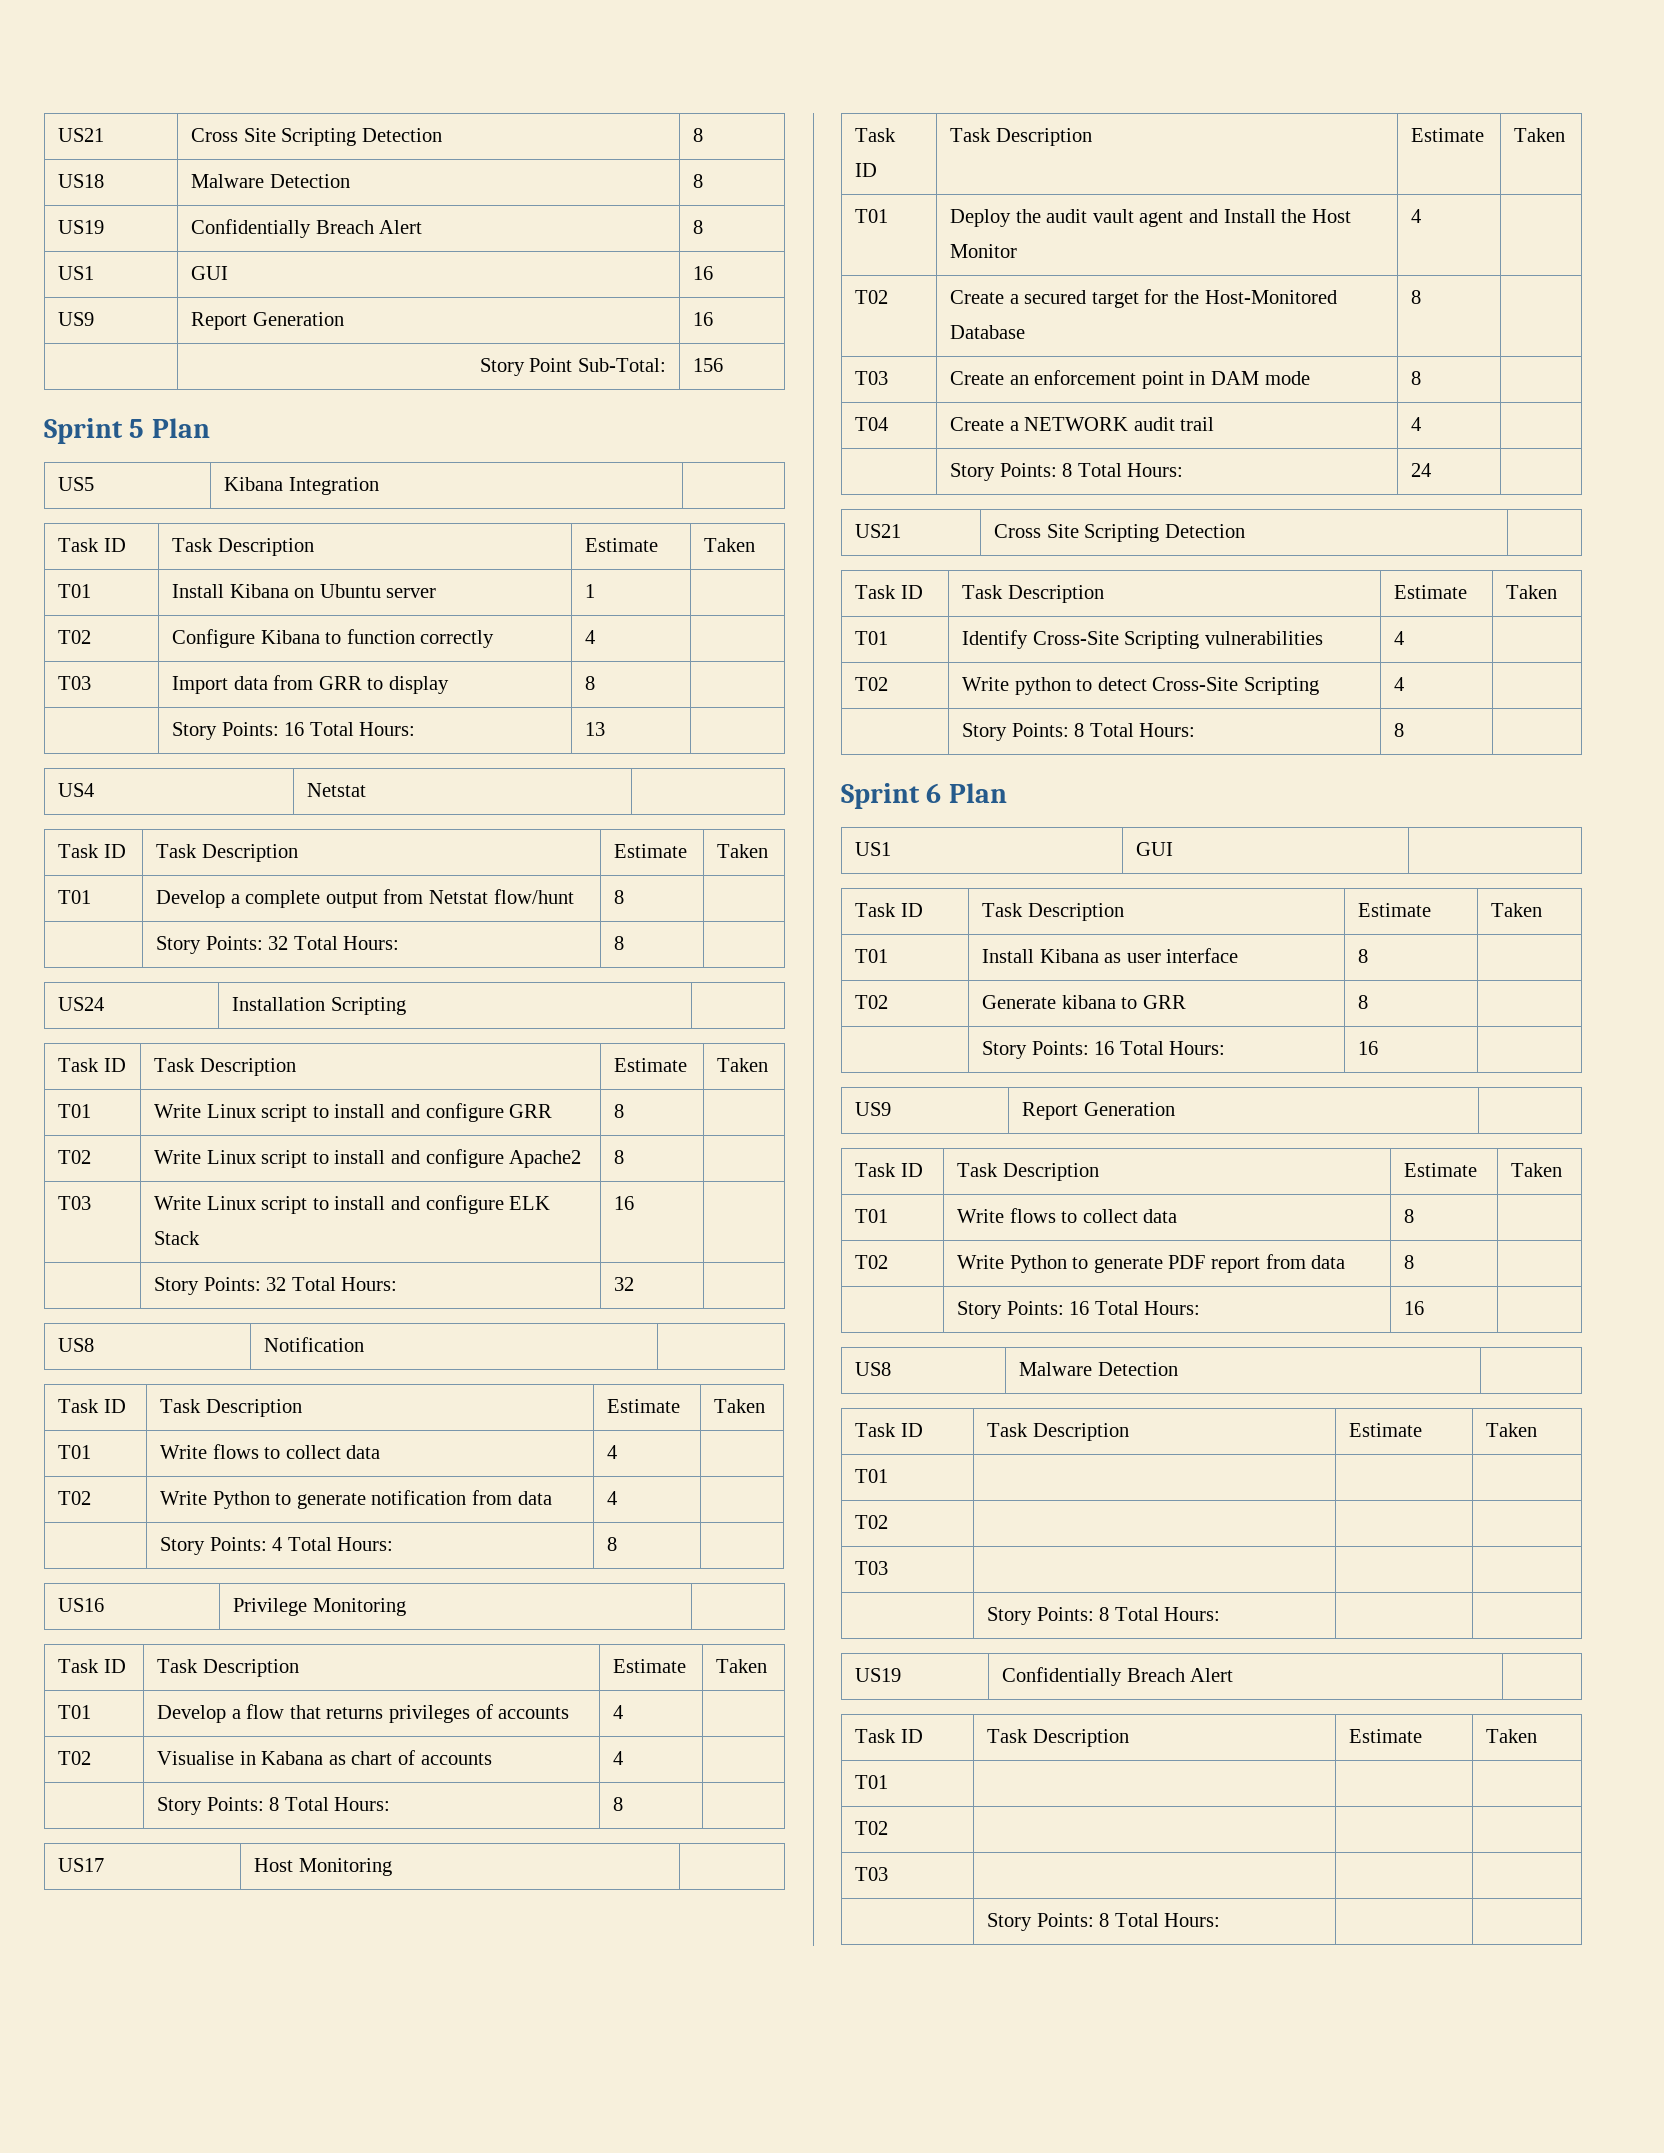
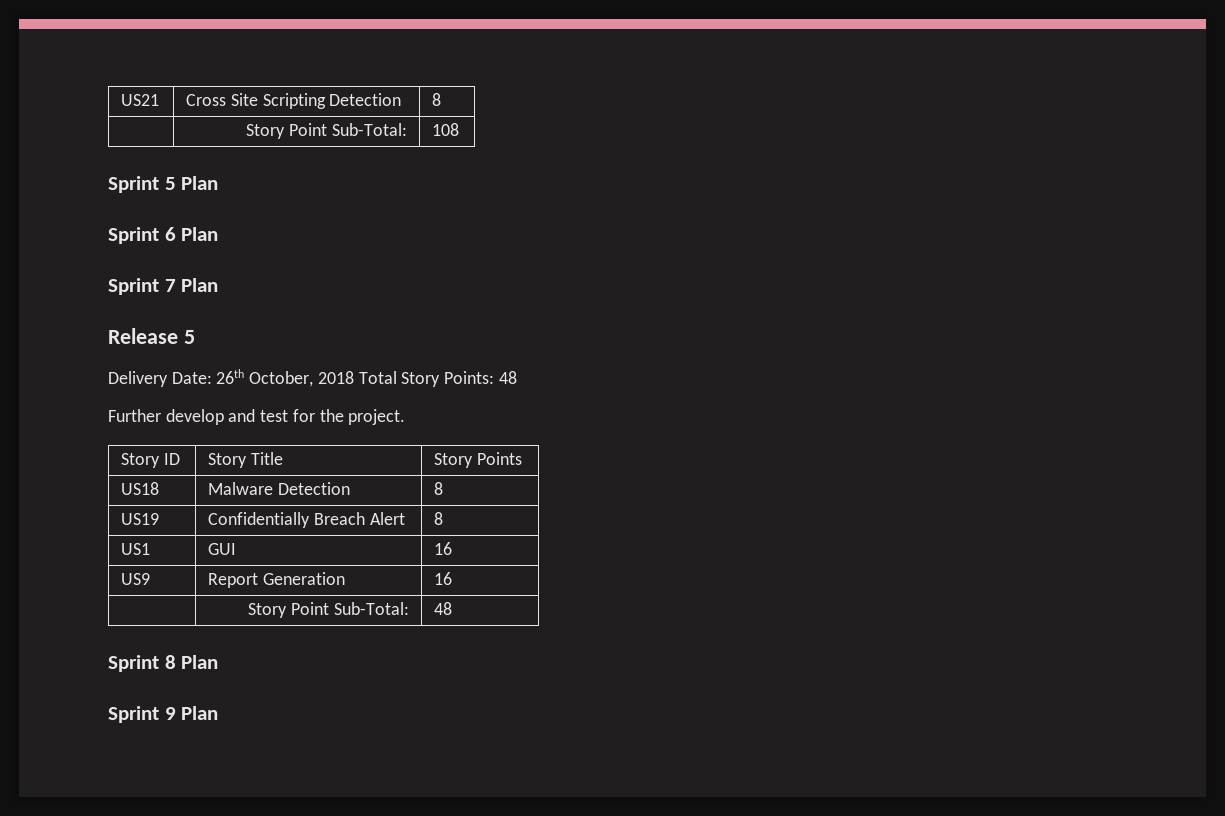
(704, 135) none -> [246,123,407,139] [432,123,460,136] [108,176,219,193] [108,227,219,244] [108,278,219,295] [108,328,195,344] [108,369,517,387] [108,409,406,425] [121,453,180,468] [208,452,283,468] [434,452,522,468] // | Story Point Sub-Total: | 108 // Sprint 5 Plan // Sprint 6 Plan // Sprint 7 Plan // Release 5 // Delivery Date: 26th October, 2018 Total Story Points: 48 // Further develop and test for the project. // Story ID | Story Title | Story Points
[693,358,724,372] [44,418,210,444] [58,477,95,491] [224,477,379,495] [58,538,126,552] [172,538,314,556] [585,538,659,552] [704,538,756,552] [58,584,92,598] [172,584,437,598] [585,584,596,598] [58,630,92,644] [172,629,495,648] [585,630,596,644] [58,676,92,690] [172,675,449,694] [585,676,596,690] [172,722,416,740] [585,722,606,736] [58,783,95,797] [307,783,367,797] [58,844,126,858] [156,844,298,862] [614,844,688,858] [717,844,769,858] [58,890,92,904] [156,889,574,908] [614,890,625,904] [156,936,400,954] [614,936,625,950] [58,997,105,1011] [232,997,406,1015] [58,1058,126,1072] [154,1058,296,1076] [614,1058,688,1072] [717,1058,769,1072] [58,1104,92,1118] [154,1103,553,1122] [614,1104,625,1118] [58,1150,92,1164] [154,1149,582,1168] [614,1150,625,1164] [58,1196,92,1210] [154,1195,551,1214] [154,1231,201,1245] [614,1196,635,1210] [154,1277,398,1295] [614,1277,635,1291] [58,1338,95,1352] [264,1337,365,1352] [58,1399,126,1413] [160,1399,302,1417] [607,1399,681,1413] [714,1399,766,1413] [58,1445,92,1459] [160,1444,381,1459] [607,1445,618,1459] [58,1491,92,1505] [160,1490,552,1509] [607,1491,618,1505] [160,1537,394,1555] [607,1537,618,1551] [58,1598,105,1612] [233,1598,406,1616] [58,1659,126,1673] [157,1659,299,1677] [613,1659,687,1673] [716,1659,768,1673] [58,1705,92,1719] [157,1704,570,1723] [613,1705,624,1719] [58,1751,92,1765] [157,1750,492,1765] [613,1751,624,1765] [157,1797,391,1815] [613,1797,624,1811] [58,1858,105,1872] [254,1858,392,1876] [855,128,897,142] [855,163,878,177] [950,128,1092,146] [1411,128,1485,142] [1514,128,1566,142] [855,209,889,223] [950,209,1351,227] [950,244,1018,258] [1411,209,1422,223] [855,290,889,304] [950,289,1337,308] [950,325,1026,339] [1411,290,1422,304] [855,371,889,385] [950,370,1310,389] [1411,371,1422,385] [855,417,889,431] [950,417,1215,431] [1411,417,1422,431] [950,463,1184,481] [1411,463,1432,477] [855,524,902,538] [994,524,1245,542] [855,585,923,599] [962,585,1104,603] [1394,585,1468,599] [1506,585,1558,599] [855,631,889,645] [962,630,1323,649] [1394,631,1405,645] [855,677,889,691] [962,677,1319,695] [1394,677,1405,691] [962,723,1196,741] [1394,723,1405,737] [841,783,1007,809] [855,842,892,856] [1136,842,1174,856] [855,903,923,917] [982,903,1124,921] [1358,903,1432,917] [1491,903,1543,917] [855,949,889,963] [982,948,1239,963] [1358,949,1369,963] [855,995,889,1009] [982,995,1186,1009] [1358,995,1369,1009] [982,1041,1226,1059] [1358,1041,1379,1055] [855,1102,892,1116] [1022,1102,1175,1120] [855,1163,923,1177] [957,1163,1099,1181] [1404,1163,1478,1177] [1511,1163,1563,1177] [855,1209,889,1223] [957,1208,1178,1223] [1404,1209,1415,1223] [855,1255,889,1269] [957,1254,1346,1273] [1404,1255,1415,1269] [957,1301,1201,1319] [1404,1301,1425,1315] [855,1362,892,1376] [1019,1362,1178,1376] [855,1423,923,1437] [987,1423,1129,1441] [1349,1423,1423,1437] [1486,1423,1538,1437] [855,1469,889,1483] [855,1515,889,1529] [855,1561,889,1575] [987,1607,1221,1625] [855,1668,902,1682] [1002,1667,1234,1686] [855,1729,923,1743] [987,1729,1129,1747] [1349,1729,1423,1743] [1486,1729,1538,1743] [855,1775,889,1789] [855,1821,889,1835] [855,1867,889,1881] [987,1913,1221,1931] 156 // Sprint 5 Plan // US5 | Kibana Integration | // Task ID | Task Description | Estimate | Taken // T01 | Install Kibana on Ubuntu server | 1 | // T02 | Configure Kibana to function correctly | 4 | // T03 | Import data from GRR to display | 8 | // | Story Points: 16 Total Hours: | 13 | // US4 | Netstat | // Task ID | Task Description | Estimate | Taken // T01 | Develop a complete output from Netstat flow/hunt | 8 | // | Story Points: 32 Total Hours: | 8 | // US24 | Installation Scripting | // Task ID | Task Description | Estimate | Taken // T01 | Write Linux script to install and configure GRR | 8 | // T02 | Write Linux script to install and configure Apache2 | 8 | // T03 | Write Linux script to install and configure ELK Stack | 16 | // | Story Points: 32 Total Hours: | 32 | // US8 | Notification | // Task ID | Task Description | Estimate | Taken // T01 | Write flows to collect data | 4 | // T02 | Write Python to generate notification from data | 4 | // | Story Points: 4 Total Hours: | 8 | // US16 | Privilege Monitoring | // Task ID | Task Description | Estimate | Taken // T01 | Develop a flow that returns privileges of accounts | 4 | // T02 | Visualise in Kabana as chart of accounts | 4 | // | Story Points: 8 Total Hours: | 8 | // US17 | Host Monitoring | // Task ID | Task Description | Estimate | Taken // T01 | Deploy the audit vault agent and Install the Host Monitor | 4 | // T02 | Create a secured target for the Host-Monitored Database | 8 | // T03 | Create an enforcement point in DAM mode | 8 | // T04 | Create a NETWORK audit trail | 4 | // | Story Points: 8 Total Hours: | 24 | // US21 | Cross Site Scripting Detection | // Task ID | Task Description | Estimate | Taken // T01 | Identify Cross-Site Scripting vulnerabilities | 4 | // T02 | Write python to detect Cross-Site Scripting | 4 | // | Story Points: 8 Total Hours: | 8 | // Sprint 6 Plan // US1 | GUI | // Task ID | Task Description | Estimate | Taken // T01 | Install Kibana as user interface | 8 | // T02 | Generate kibana to GRR | 8 | // | Story Points: 16 Total Hours: | 16 | // US9 | Report Generation | // Task ID | Task Description | Estimate | Taken // T01 | Write flows to collect data | 8 | // T02 | Write Python to generate PDF report from data | 8 | // | Story Points: 16 Total Hours: | 16 | // US8 | Malware Detection | // Task ID | Task Description | Estimate | Taken // T01 | | | // T02 | | | // T03 | | | // | Story Points: 8 Total Hours: | | // US19 | Confidentially Breach Alert | // Task ID | Task Description | Estimate | Taken // T01 | | | // T02 | | | // T03 | | | // | Story Points: 8 Total Hours: | | -> [434,602,453,615] [108,655,219,672] [108,706,219,723] 48 // Sprint 8 Plan // Sprint 9 Plan

